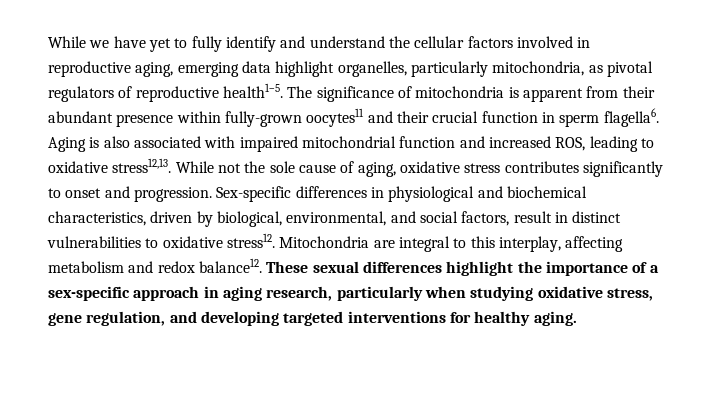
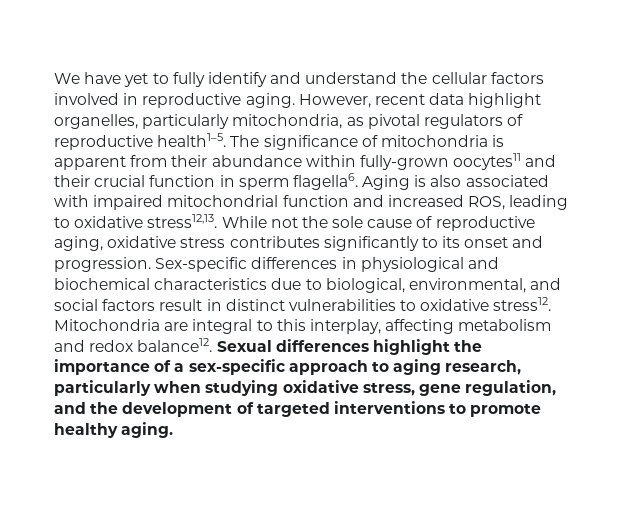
[48,36,110,48] While we -> [54,73,80,84] We
[135,62,239,77] aging, emerging -> [245,93,425,108] aging. However, recent
[48,111,174,127] abundant presence -> [211,155,302,167] abundance
(355, 167) none -> [435,216,535,231] reproductive
(61, 193) none -> [442,236,461,248] its
[48,211,213,227] characteristics, driven by -> [154,278,322,290] characteristics due to
[461,211,510,226] factors, -> [102,299,156,311] factors
[266,261,359,273] These sexual -> [216,340,272,352] Sexual
[203,286,219,298] in -> [371,361,389,372] to
[200,311,471,326] developing targeted interventions for -> [90,401,542,417] the development of targeted interventions to promote

